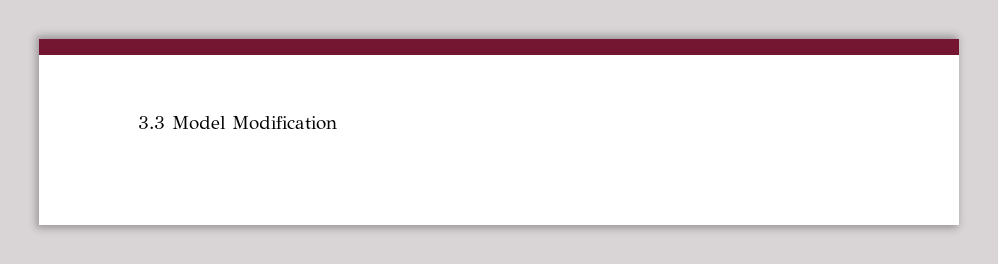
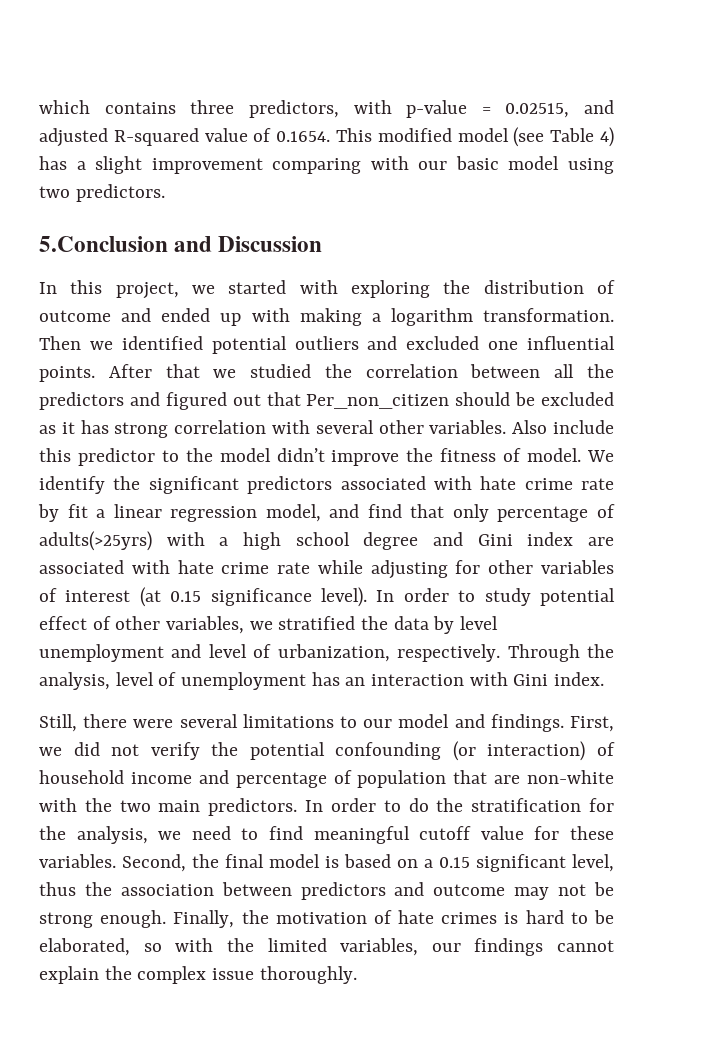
[138,116,337,130] 3.3 Model Modification -> [39,100,614,118] [39,127,614,147] [39,156,614,174] [39,184,165,202] [39,236,323,252] [39,280,615,299] [39,308,614,326] [39,336,615,354] [39,364,614,382] [39,392,614,410] [39,420,614,438] [39,448,615,466] [39,476,614,494] [38,504,615,522] [39,531,614,551] [39,560,614,579] [39,587,615,607] [39,616,499,634] [39,644,614,662] [39,672,605,690] [39,714,614,732] [39,741,615,761] [39,770,614,788] [39,798,614,816] [39,826,615,844] [39,854,614,872] [39,882,615,900] [39,910,614,928] [39,938,614,956] [39,966,357,984] which contains three predictors, with p-value = 0.02515, and adjusted R-squared value of 0.1654. This modified model (see Table 4) has a slight improvement comparing with our basic model using two predictors. // 5.Conclusion and Discussion // In this project, we started with exploring the distribution of outcome and ended up with making a logarithm transformation. Then we identified potential outliers and excluded one influential points. After that we studied the correlation between all the predictors and figured out that Per_non_citizen should be excluded as it has strong correlation with several other variables. Also include this predictor to the model didn’t improve the fitness of model. We identify the significant predictors associated with hate crime rate by fit a linear regression model, and find that only percentage of adults(>25yrs) with a high school degree and Gini index are associated with hate crime rate while adjusting for other variables of interest (at 0.15 significance level). In order to study potential effect of other variables, we stratified the data by level unemployment and level of urbanization, respectively. Through the analysis, level of unemployment has an interaction with Gini index. // Still, there were several limitations to our model and findings. First, we did not verify the potential confounding (or interaction) of household income and percentage of population that are non-white with the two main predictors. In order to do the stratification for the analysis, we need to find meaningful cutoff value for these variables. Second, the final model is based on a 0.15 significant level, thus the association between predictors and outcome may not be strong enough. Finally, the motivation of hate crimes is hard to be elaborated, so with the limited variables, our findings cannot explain the complex issue thoroughly.

